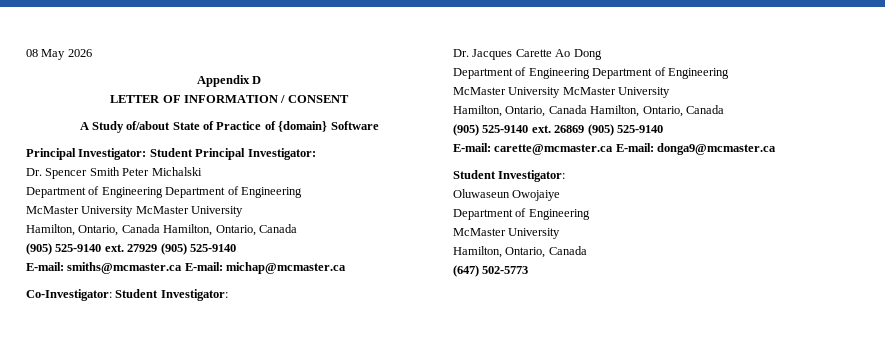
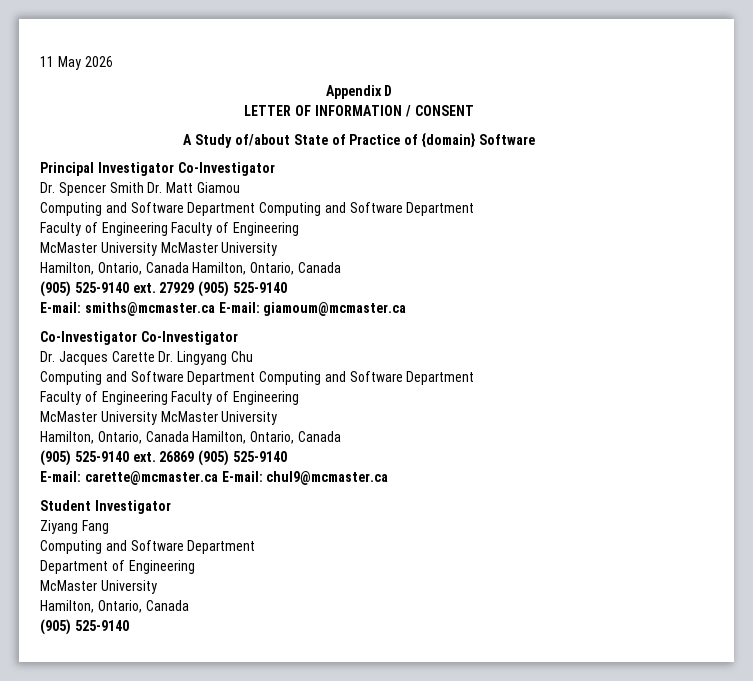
[26,49,38,57] 08 -> [40,56,54,67] 11
[78,148,316,160] Investigator: Student Principal Investigator: -> [97,162,275,176] Investigator Co-Investigator
[122,167,202,176] [26,186,226,198] Peter Michalski // Department of Engineering Department -> [147,182,240,193] [40,202,475,216] [40,222,213,236] Dr. Matt Giamou // Computing and Software Department Computing and Software Department // Faculty of Engineering Faculty
[226,262,347,274] [26,289,228,301] michap@mcmaster.ca // Co-Investigator: Student Investigator: -> [263,302,407,316] [40,331,238,345] giamoum@mcmaster.ca // Co-Investigator Co-Investigator
[555,49,602,60] [453,67,653,79] Ao Dong // Department of Engineering Department -> [158,351,253,365] [40,371,475,385] [40,391,213,405] Dr. Lingyang Chu // Computing and Software Department Computing and Software Department // Faculty of Engineering Faculty
[657,143,777,155] [453,170,566,182] [453,189,561,201] donga9@mcmaster.ca // Student Investigator: // Oluwaseun Owojaiye -> [266,471,389,485] [40,500,171,514] [40,520,109,534] [40,540,256,554] chul9@mcmaster.ca // Student Investigator // Ziyang Fang // Computing and Software Department
[453,265,529,277] (647) 502-5773 -> [40,619,129,635] (905) 525-9140

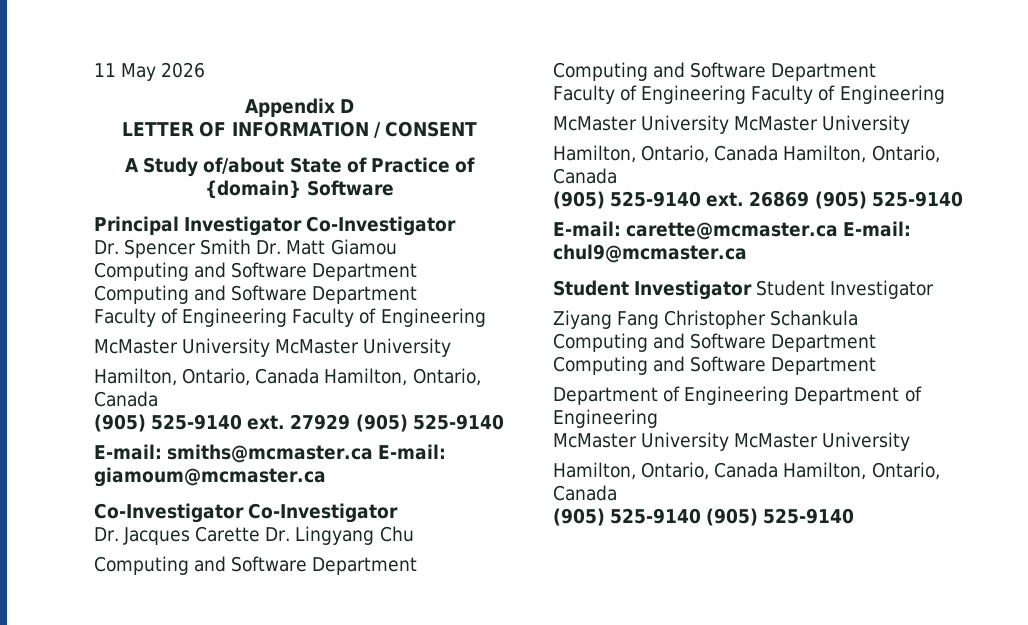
(171, 507) none -> [756,280,935,299] Student Investigator
[40,540,256,554] [40,560,195,574] [40,580,157,594] [40,600,189,613] [40,619,129,635] // Computing and Software Department // Department of Engineering // McMaster University // Hamilton, Ontario, Canada // (905) 525-9140 -> [664,310,859,329] [553,333,877,352] [553,356,877,375] [553,386,922,405] [553,409,658,428] [553,432,911,451] [553,462,940,480] [553,485,617,501] [553,508,855,526] Christopher Schankula // Computing and Software Department Computing and Software Department // Department of Engineering Department of Engineering // McMaster University McMaster University // Hamilton, Ontario, Canada Hamilton, Ontario, Canada // (905) 525-9140 (905) 525-9140

